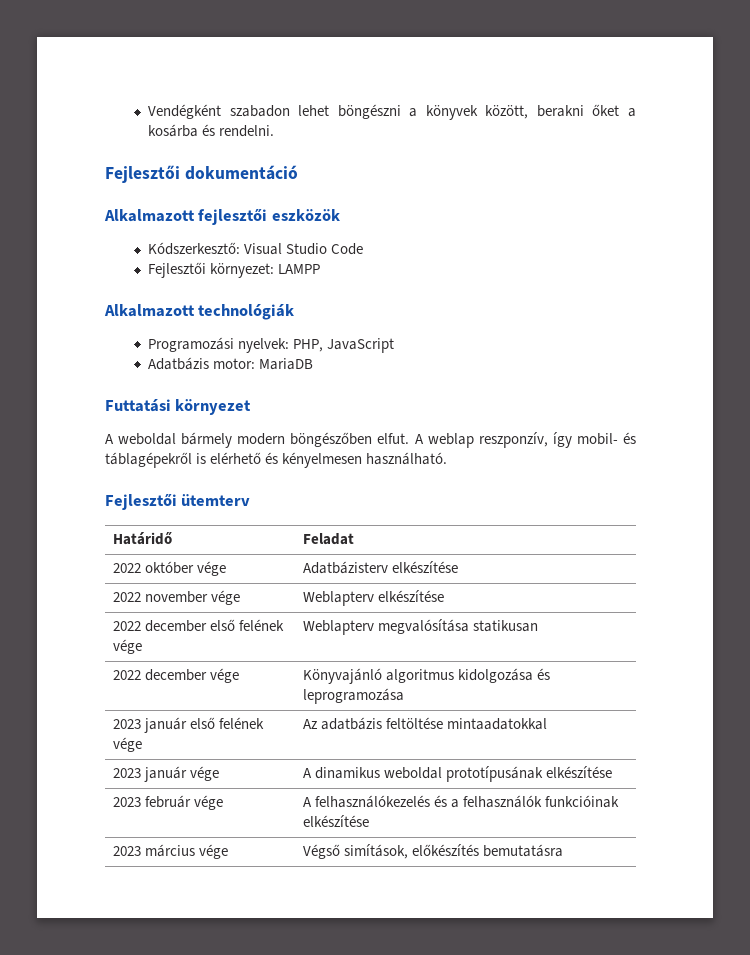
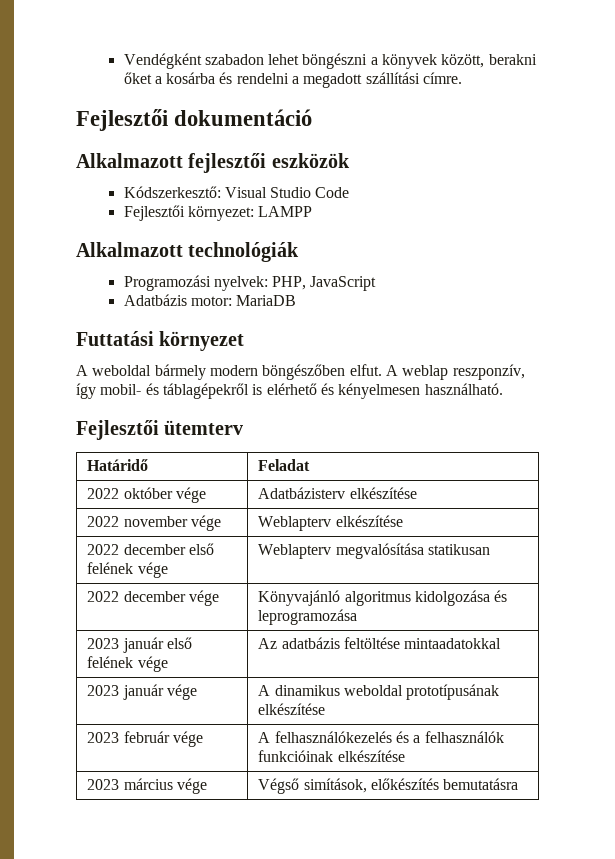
[219,125,275,137] rendelni. -> [236,72,463,88] rendelni a megadott szállítási címre.

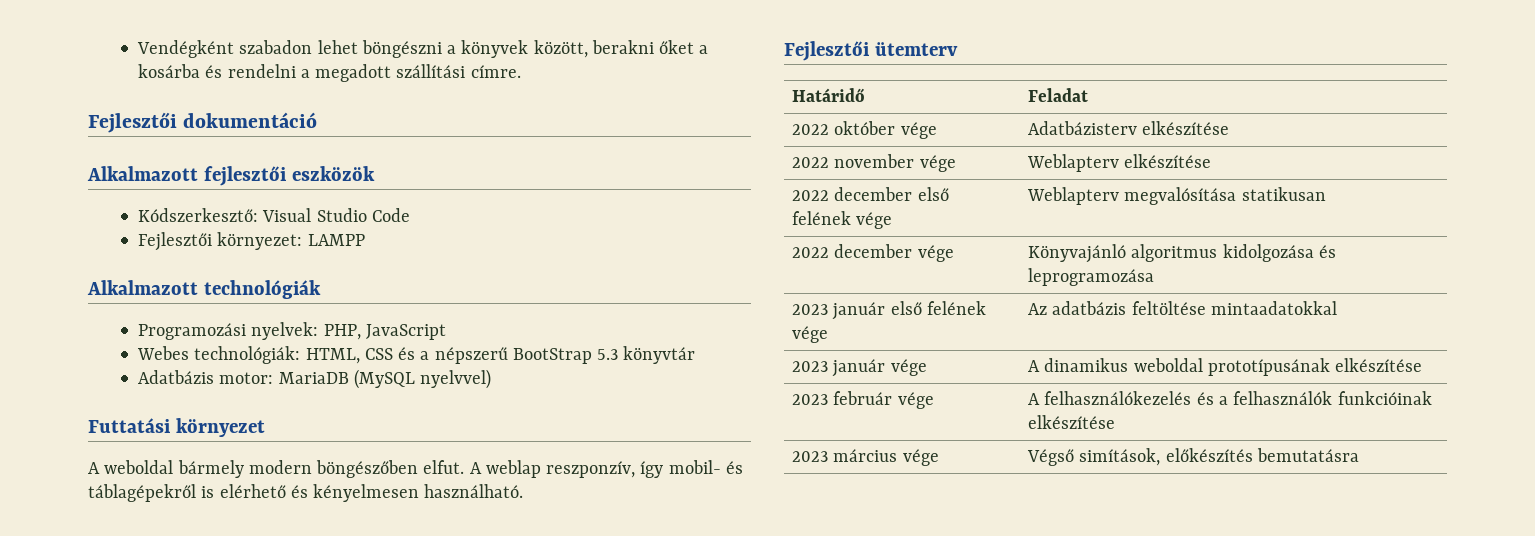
(377, 283) none -> [137,346,696,364] // Webes technológiák: HTML, CSS és a népszerű BootStrap 5.3 könyvtár
(297, 300) none -> [353,369,492,389] (MySQL nyelvvel)

